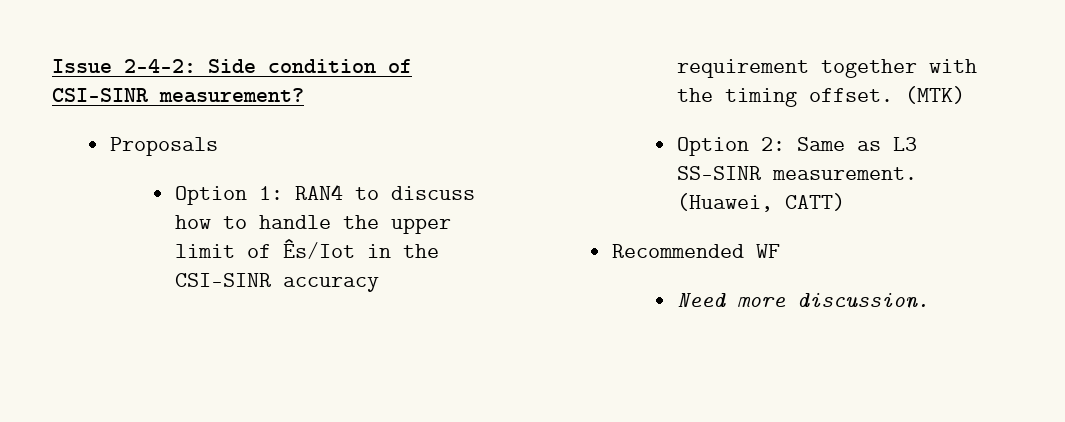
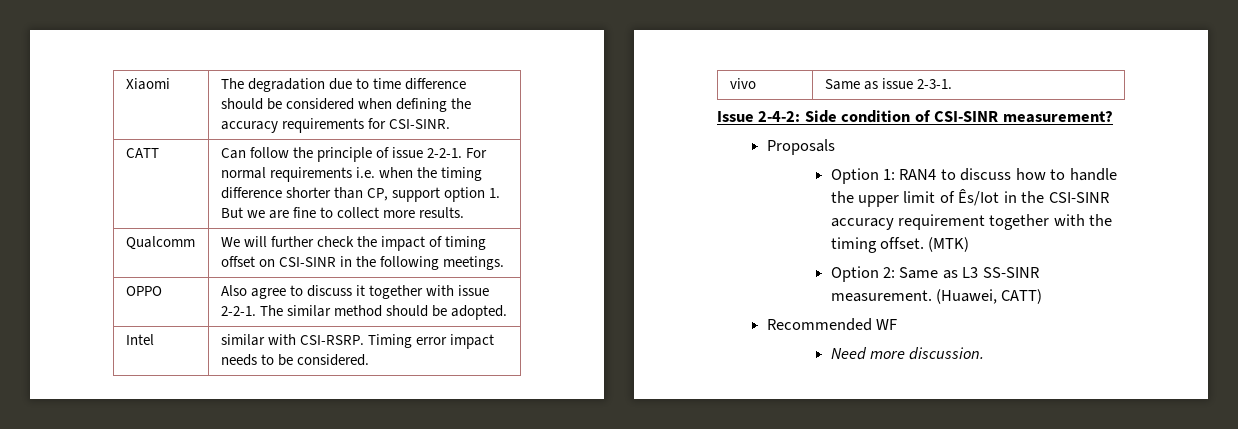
(52, 66) none -> [125,78,170,90] [220,78,467,92] [220,98,472,112] [220,118,451,133] [125,148,159,158] [220,147,488,162] [220,167,483,182] [220,187,501,202] [220,207,465,219] [125,236,195,250] [220,236,487,251] [220,256,505,270] [125,286,162,296] [220,285,490,299] [220,305,508,320] [125,334,154,345] [220,334,495,349] [220,354,370,366] [729,78,756,89] [824,78,953,90] Xiaomi | The degradation due to time difference should be considered when defining the accuracy requirements for CSI-SINR. // CATT | Can follow the principle of issue 2-2-1. For normal requirements i.e. when the timing difference shorter than CP, support option 1. But we are fine to collect more results. // Qualcomm | We will further check the impact of timing offset on CSI-SINR in the following meetings. // OPPO | Also agree to discuss it together with issue 2-2-1. The similar method should be adopted. // Intel | similar with CSI-RSRP. Timing error impact needs to be considered. // vivo | Same as issue 2-3-1. //

